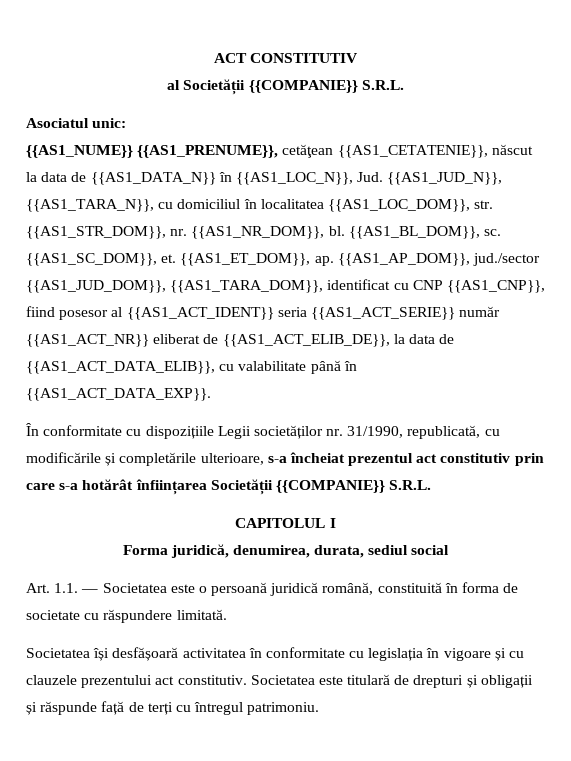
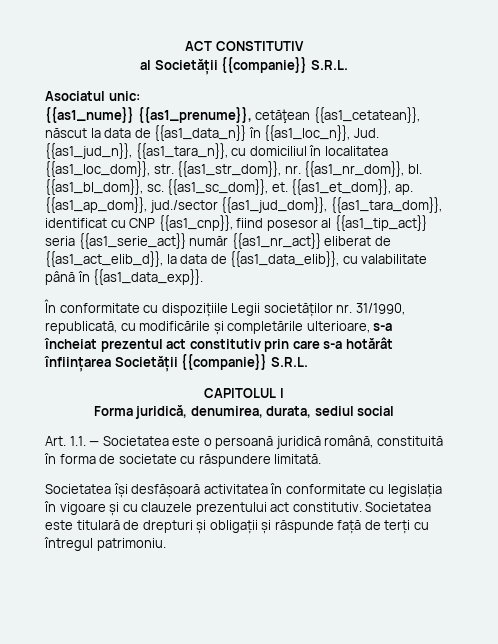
[248,80,358,93] {{COMPANIE}} -> [221,57,308,73] {{companie}}
[26,144,533,158] [26,172,503,185] [26,199,494,212] [26,226,501,239] [26,253,540,266] [26,280,324,293] {{AS1_NUME}} {{AS1_PRENUME}}, cetăţean {{AS1_CETATENIE}}, născut la data de {{AS1_DATA_N}} în {{AS1_LOC_N}}, Jud. {{AS1_JUD_N}}, {{AS1_TARA_N}}, cu domiciliul în localitatea {{AS1_LOC_DOM}}, str. {{AS1_STR_DOM}}, nr. {{AS1_NR_DOM}}, bl. {{AS1_BL_DOM}}, sc. {{AS1_SC_DOM}}, et. {{AS1_ET_DOM}}, ap. {{AS1_AP_DOM}}, jud./sector {{AS1_JUD_DOM}}, {{AS1_TARA_DOM}}, -> [45,107,420,123] [45,125,379,141] [45,143,388,159] [45,161,422,177] [45,179,413,195] [45,197,442,213] {{as1_nume}} {{as1_prenume}}, cetăţean {{as1_cetatean}}, născut la data de {{as1_data_n}} în {{as1_loc_n}}, Jud. {{as1_jud_n}}, {{as1_tara_n}}, cu domiciliul în localitatea {{as1_loc_dom}}, str. {{as1_str_dom}}, nr. {{as1_nr_dom}}, bl. {{as1_bl_dom}}, sc. {{as1_sc_dom}}, et. {{as1_et_dom}}, ap. {{as1_ap_dom}}, jud./sector {{as1_jud_dom}}, {{as1_tara_dom}},
[446,280,545,293] {{AS1_CNP}}, -> [158,215,233,231] {{as1_cnp}},
[126,306,501,320] [26,334,149,347] {{AS1_ACT_IDENT}} seria {{AS1_ACT_SERIE}} număr {{AS1_ACT_NR}} -> [334,215,427,231] [45,233,321,249] {{as1_tip_act}} seria {{as1_serie_act}} număr {{as1_nr_act}}
[222,334,455,347] [26,361,215,374] {{AS1_ACT_ELIB_DE}}, la data de {{AS1_ACT_DATA_ELIB}}, -> [45,251,340,267] {{as1_act_elib_d}}, la data de {{as1_data_elib}},
[26,388,211,401] {{AS1_ACT_DATA_EXP}}. -> [93,269,204,285] {{as1_data_exp}}.
[275,480,385,493] {{COMPANIE}} -> [181,354,268,370] {{companie}}

